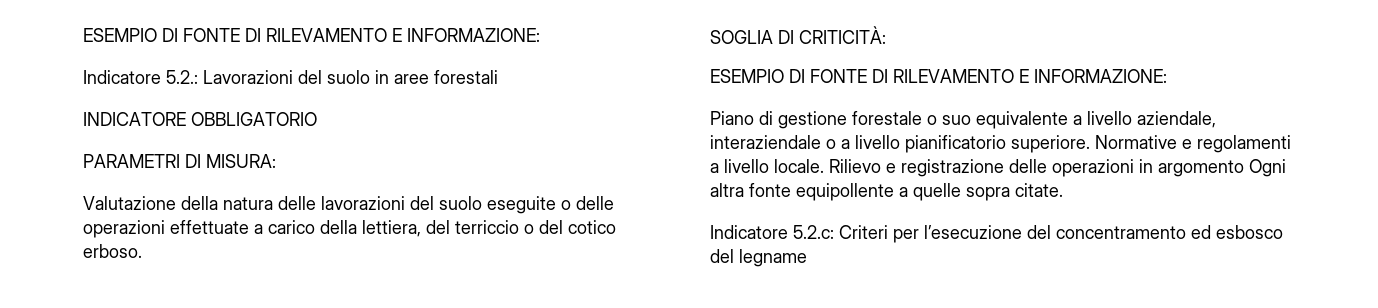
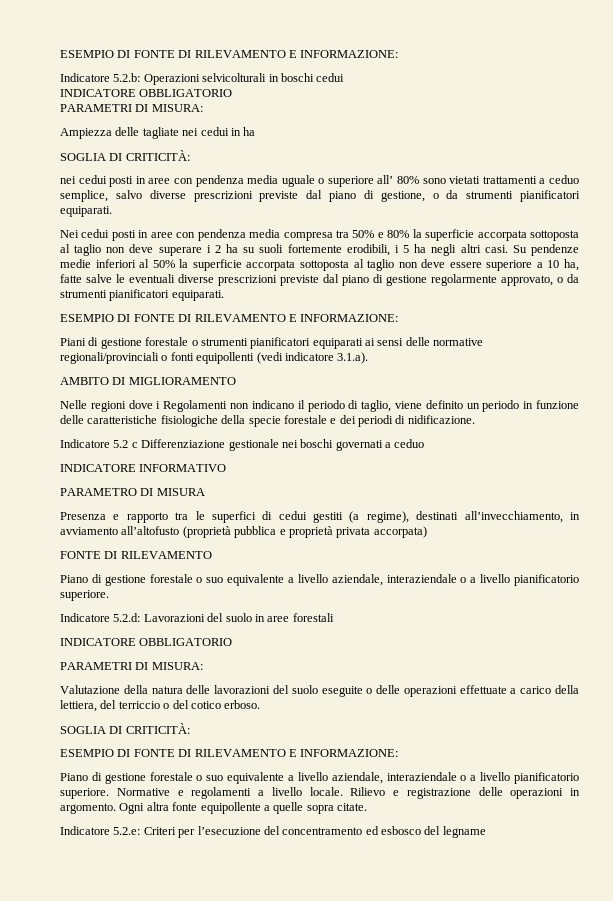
[166,70,198,84] 5.2.: -> [113,73,345,85] [60,89,233,97] [60,104,203,112] [60,127,256,139] [60,150,190,161] [60,175,579,187] [60,190,580,202] [60,206,112,217] [60,229,579,241] [60,244,579,256] [60,259,579,271] [60,274,579,286] [60,289,224,301] [60,314,399,322] [60,337,484,349] [60,352,369,364] [60,377,236,385] [60,400,579,412] [60,415,475,427] [60,439,425,451] [60,464,227,472] [60,488,205,496] [60,511,580,523] [60,526,427,538] [60,551,212,559] [60,574,579,586] [60,590,109,601] [60,613,141,622] 5.2.b: Operazioni selvicolturali in boschi cedui // INDICATORE OBBLIGATORIO // PARAMETRI DI MISURA: // Ampiezza delle tagliate nei cedui in ha // SOGLIA DI CRITICITÀ: // nei cedui posti in aree con pendenza media uguale o superiore all’ 80% sono vietati trattamenti a ceduo semplice, salvo diverse prescrizioni previste dal piano di gestione, o da strumenti pianificatori equiparati. // Nei cedui posti in aree con pendenza media compresa tra 50% e 80% la superficie accorpata sottoposta al taglio non deve superare i 2 ha su suoli fortemente erodibili, i 5 ha negli altri casi. Su pendenze medie inferiori al 50% la superficie accorpata sottoposta al taglio non deve essere superiore a 10 ha, fatte salve le eventuali diverse prescrizioni previste dal piano di gestione regolarmente approvato, o da strumenti pianificatori equiparati. // ESEMPIO DI FONTE DI RILEVAMENTO E INFORMAZIONE: // Piani di gestione forestale o strumenti pianificatori equiparati ai sensi delle normative regionali/provinciali o fonti equipollenti (vedi indicatore 3.1.a). // AMBITO DI MIGLIORAMENTO // Nelle regioni dove i Regolamenti non indicano il periodo di taglio, viene definito un periodo in funzione delle caratteristiche fisiologiche della specie forestale e dei periodi di nidificazione. // Indicatore 5.2 c Differenziazione gestionale nei boschi governati a ceduo // INDICATORE INFORMATIVO // PARAMETRO DI MISURA // Presenza e rapporto tra le superfici di cedui gestiti (a regime), destinati all’invecchiamento, in avviamento all’altofusto (proprietà pubblica e proprietà privata accorpata) // FONTE DI RILEVAMENTO // Piano di gestione forestale o suo equivalente a livello aziendale, interaziendale o a livello pianificatorio superiore. // Indicatore 5.2.d:
[1158,160,1244,177] argomento -> [60,803,116,814] argomento.
[793,225,834,239] 5.2.c: -> [113,827,141,835] 5.2.e:

